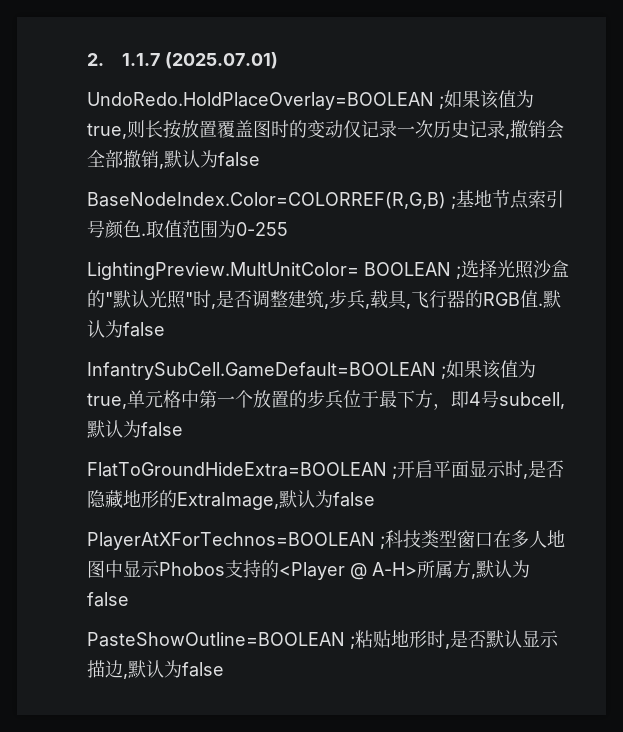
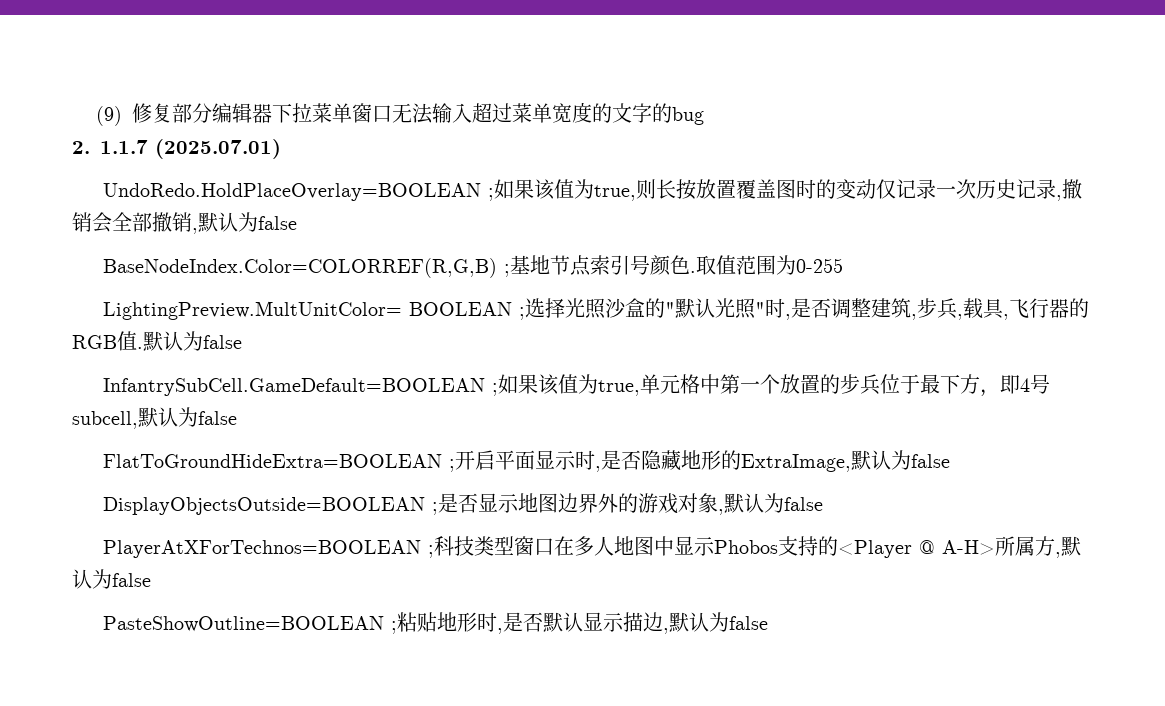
(87, 59) none -> [95,102,704,126] (9)修复部分编辑器下拉菜单窗口无法输入超过菜单宽度的文字的bug //
(375, 499) none -> [103,493,824,515] // DisplayObjectsOutside=BOOLEAN ;是否显示地图边界外的游戏对象,默认为false

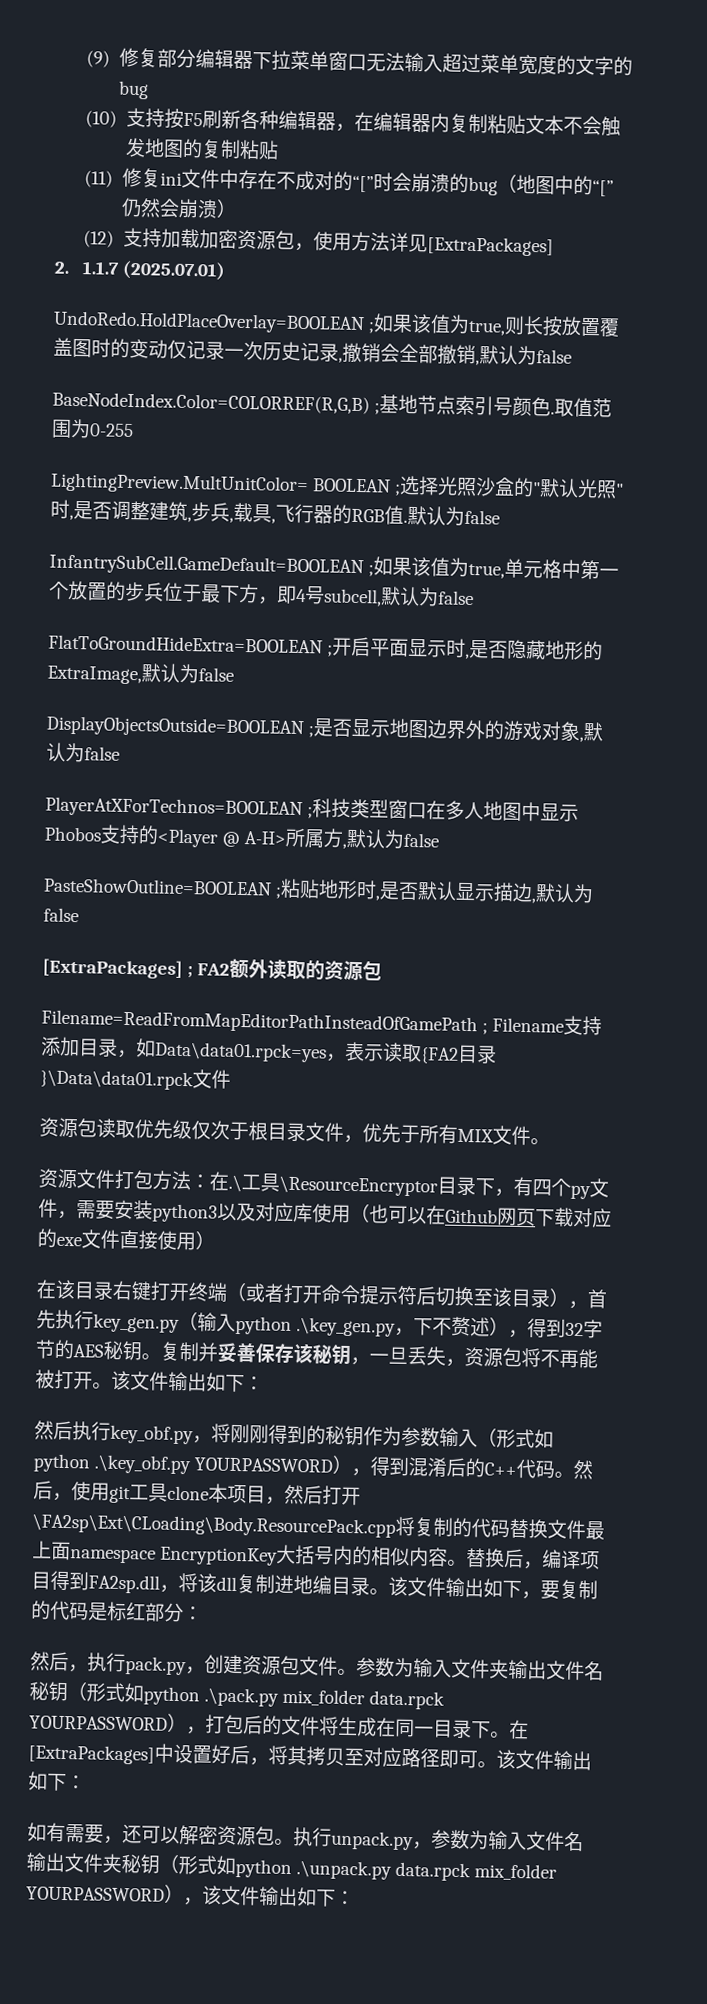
(704, 116) none -> [85,107,621,137] [124,137,279,160] [84,167,614,197] [120,197,237,219] [83,227,554,257] // (10)支持按F5刷新各种编辑器，在编辑器内复制粘贴文本不会触发地图的复制粘贴 // (11)修复ini文件中存在不成对的“[”时会崩溃的bug（地图中的“[”仍然会崩溃） // (12)支持加载加密资源包，使用方法详见[ExtraPackages]
(769, 623) none -> [42,958,383,981] [41,1009,603,1036] [41,1036,497,1064] [40,1069,231,1091] [39,1117,550,1146] [38,1168,609,1200] [38,1198,612,1228] [37,1228,215,1251] [36,1279,607,1310] [36,1309,604,1339] [35,1339,598,1369] [35,1369,264,1393] [34,1420,554,1449] [33,1453,594,1480] [33,1480,361,1506] [32,1513,605,1540] [32,1540,601,1570] [31,1570,598,1600] [31,1600,203,1623] [30,1651,604,1681] [29,1681,446,1710] [29,1713,529,1740] [28,1743,592,1771] [28,1771,86,1792] [27,1822,584,1852] [26,1852,558,1882] [26,1884,355,1907] // [ExtraPackages] ; FA2额外读取的资源包 // Filename=ReadFromMapEditorPathInsteadOfGamePath ; Filename支持添加目录，如Data\data01.rpck=yes，表示读取{FA2目录}\Data\data01.rpck文件 // 资源包读取优先级仅次于根目录文件，优先于所有MIX文件。 // 资源文件打包方法：在.\工具\ResourceEncryptor目录下，有四个py文件，需要安装python3以及对应库使用（也可以在Github网页下载对应的exe文件直接使用） // 在该目录右键打开终端（或者打开命令提示符后切换至该目录），首先执行key_gen.py（输入python .\key_gen.py，下不赘述），得到32字节的AES秘钥。复制并妥善保存该秘钥，一旦丢失，资源包将不再能被打开。该文件输出如下： // 然后执行key_obf.py，将刚刚得到的秘钥作为参数输入（形式如python .\key_obf.py YOURPASSWORD），得到混淆后的C++代码。然后，使用git工具clone本项目，然后打开\FA2sp\Ext\CLoading\Body.ResourcePack.cpp将复制的代码替换文件最上面namespace EncryptionKey大括号内的相似内容。替换后，编译项目得到FA2sp.dll，将该dll复制进地编目录。该文件输出如下，要复制的代码是标红部分： // 然后，执行pack.py，创建资源包文件。参数为输入文件夹输出文件名秘钥（形式如python .\pack.py mix_folder data.rpck YOURPASSWORD），打包后的文件将生成在同一目录下。在[ExtraPackages]中设置好后，将其拷贝至对应路径即可。该文件输出如下： // 如有需要，还可以解密资源包。执行unpack.py，参数为输入文件名输出文件夹秘钥（形式如python .\unpack.py data.rpck mix_folder YOURPASSWORD），该文件输出如下：

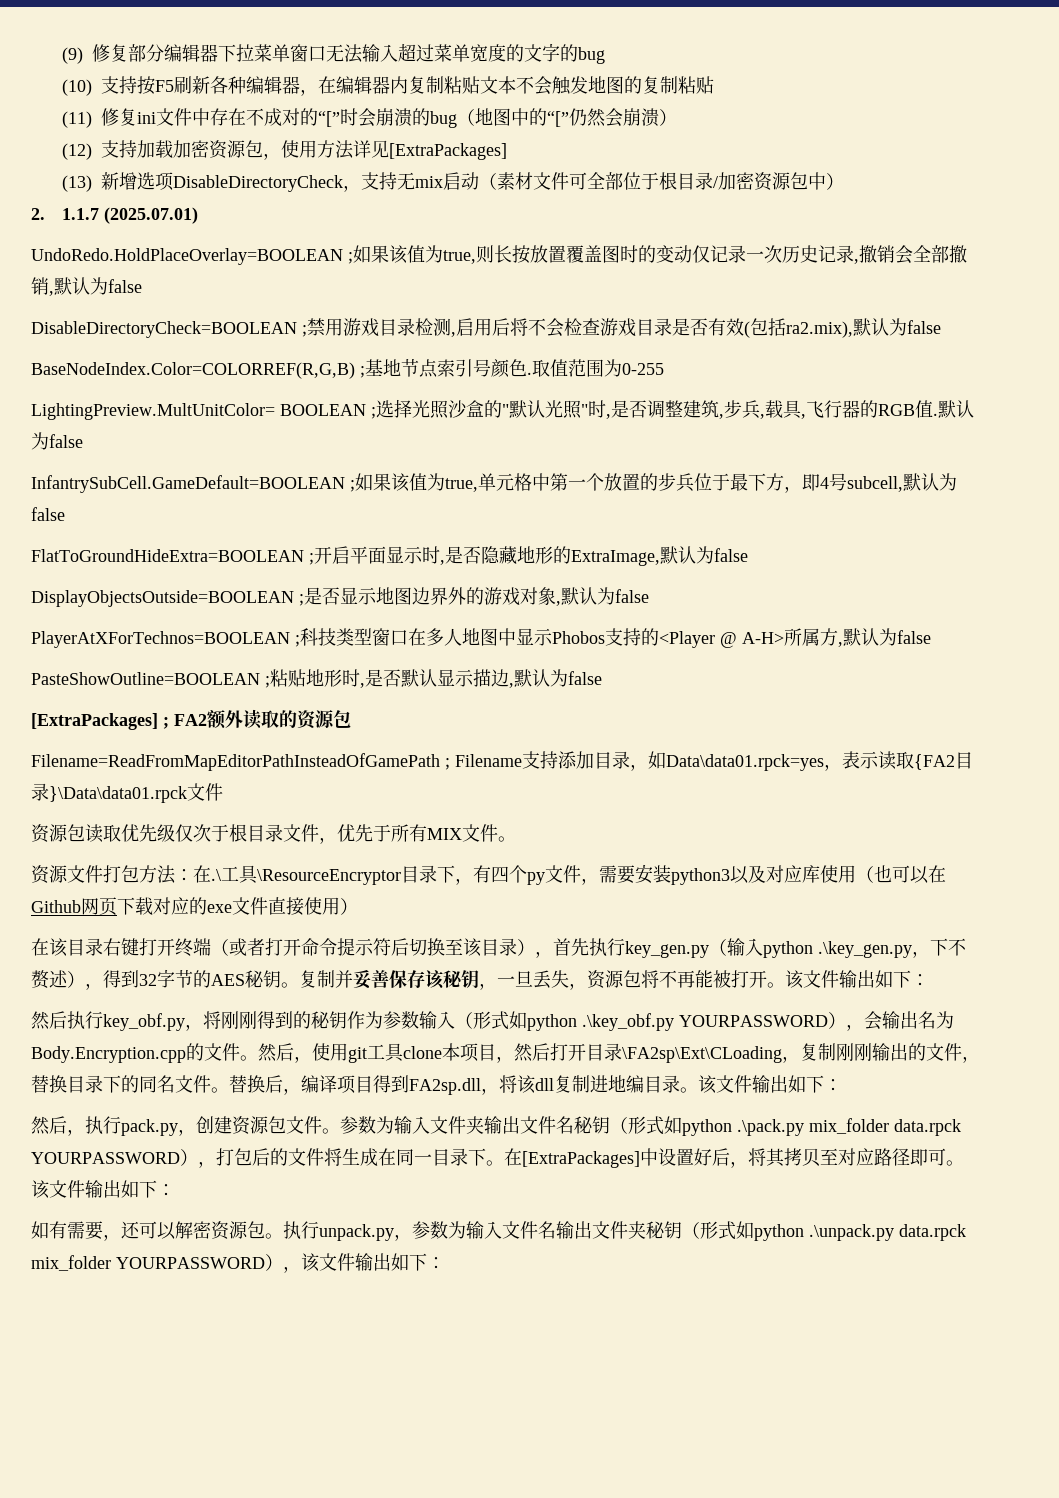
(554, 246) none -> [61,172,844,192] // (13)新增选项DisableDirectoryCheck，支持无mix启动（素材文件可全部位于根目录/加密资源包中）
(572, 356) none -> [31,318,941,338] // DisableDirectoryCheck=BOOLEAN ;禁用游戏目录检测,启用后将不会检查游戏目录是否有效(包括ra2.mix),默认为false
[370,1456,556,1479] 得到混淆后的C++代码 -> [864,1011,954,1030] [31,1043,240,1063] 会输出名为Body.Encryption.cpp的文件
[32,1513,605,1540] [32,1540,449,1567] \FA2sp\Ext\CLoading\Body.ResourcePack.cpp将复制的代码替换文件最上面namespace EncryptionKey大括号内的相似内容 -> [586,1043,980,1063] [31,1075,211,1093] 目录\FA2sp\Ext\CLoading，复制刚刚输出的文件，替换目录下的同名文件
[521,1579,598,1600] [31,1600,184,1623] ，要复制的代码是标红部分 -> (824, 1084) none

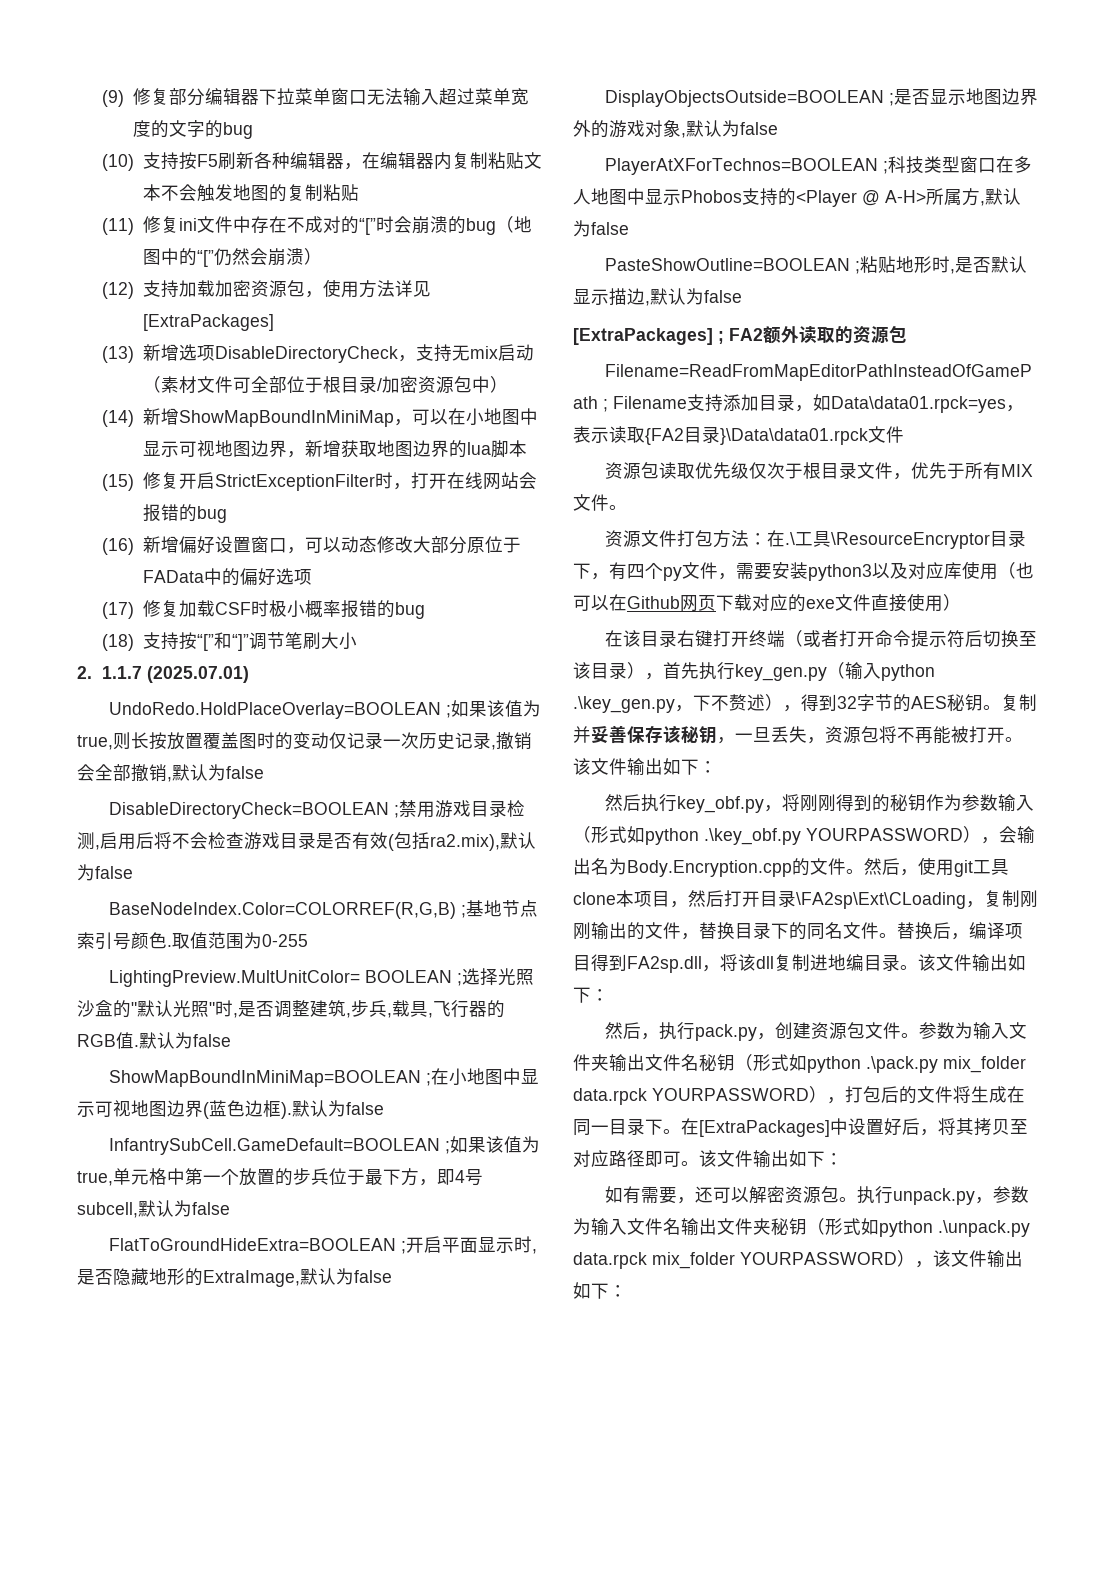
(844, 181) none -> [102,408,538,427] [142,440,527,458] [102,472,537,491] [142,504,227,523] [102,536,521,555] [142,568,312,586] [102,600,425,619] [102,632,357,651] // (14)新增ShowMapBoundInMiniMap，可以在小地图中显示可视地图边界，新增获取地图边界的lua脚本 // (15)修复开启StrictExceptionFilter时，打开在线网站会报错的bug // (16)新增偏好设置窗口，可以动态修改大部分原位于FAData中的偏好选项 // (17)修复加载CSF时极小概率报错的bug // (18)支持按“[”和“]”调节笔刷大小
(83, 441) none -> [108,1068,539,1087] [77,1100,384,1119] // ShowMapBoundInMiniMap=BOOLEAN ;在小地图中显示可视地图边界(蓝色边框).默认为false

